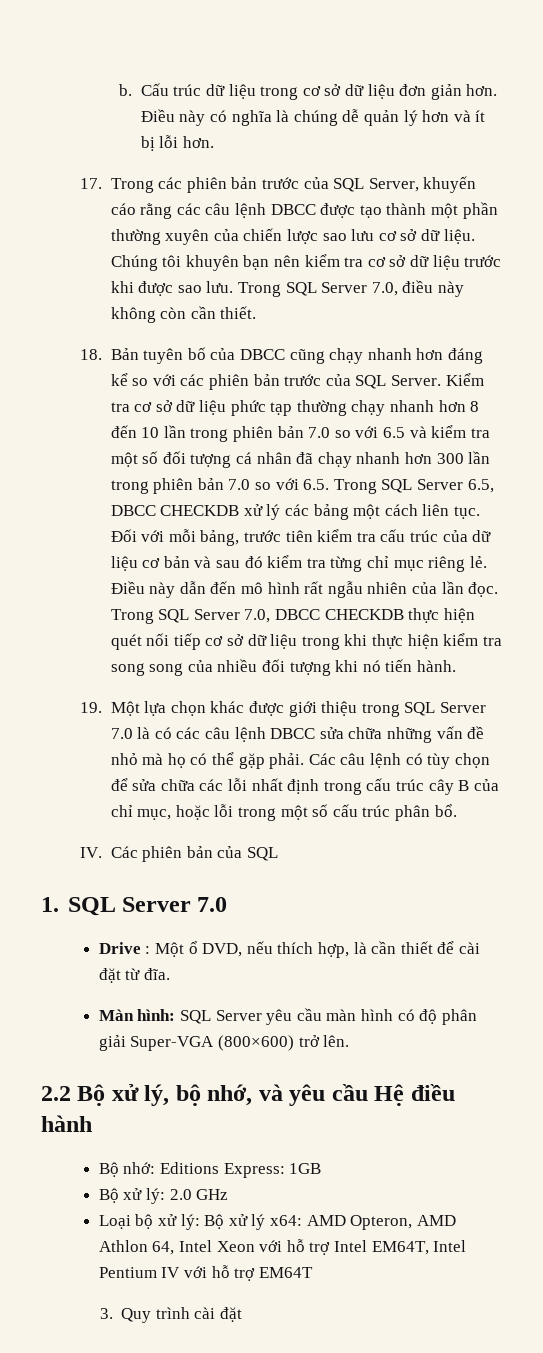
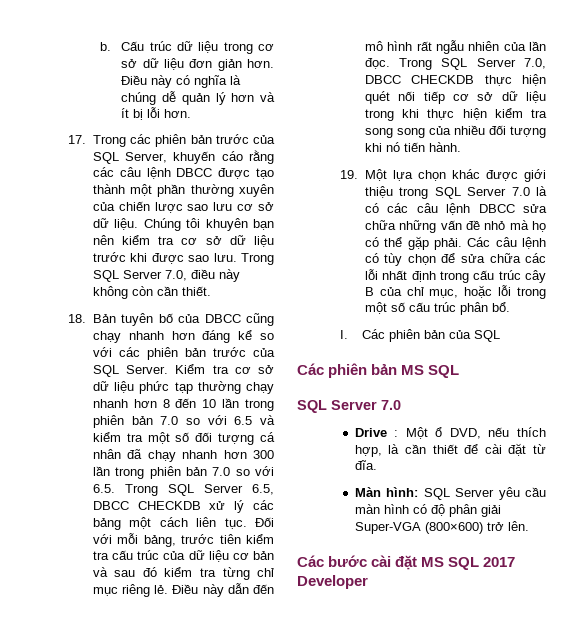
[80,847,103,858] IV. -> [340,330,349,339] I.
[41,897,59,912] 1. -> [297,363,460,378] Các phiên bản MS SQL //
[41,1084,455,1106] [41,1115,92,1132] [98,1162,322,1178] [98,1188,229,1204] [98,1214,456,1230] [98,1239,467,1255] [98,1265,313,1281] [99,1307,242,1323] 2.2 Bộ xử lý, bộ nhớ, và yêu cầu Hệ điều hành // Bộ nhớ: Editions Express: 1GB // Bộ xử lý: 2.0 GHz // Loại bộ xử lý: Bộ xử lý x64: AMD Opteron, AMD Athlon 64, Intel Xeon với hỗ trợ Intel EM64T, Intel Pentium IV với hỗ trợ EM64T // 3. Quy trình cài đặt -> [297,555,516,570] [297,575,368,589] Các bước cài đặt MS SQL 2017 Developer

